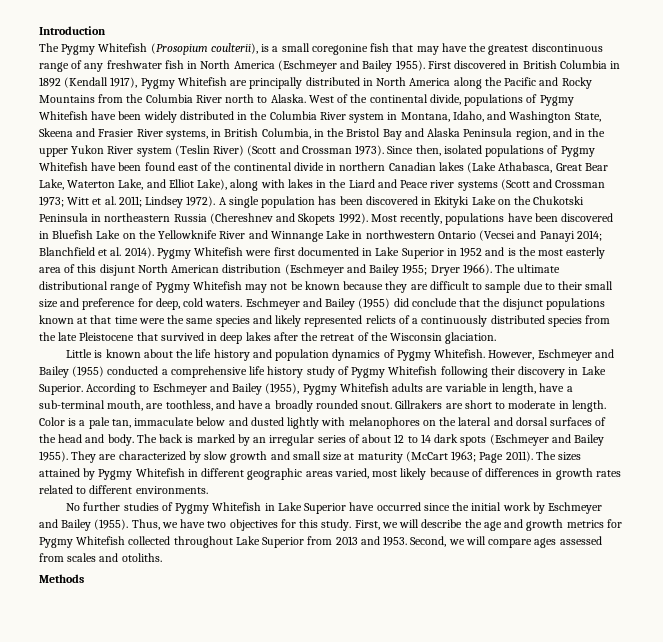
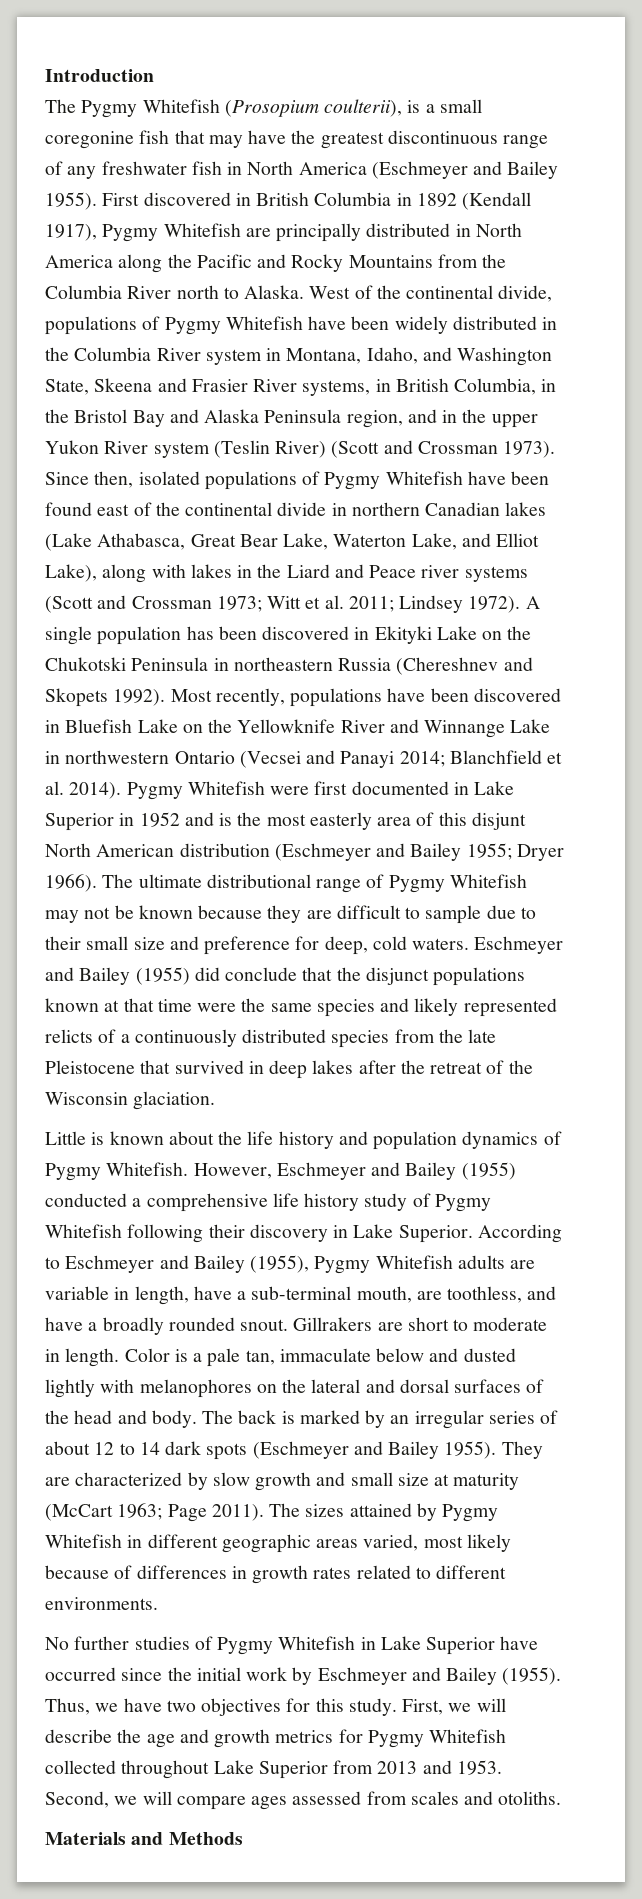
(162, 557) none -> [45,1832,164,1845] Materials and

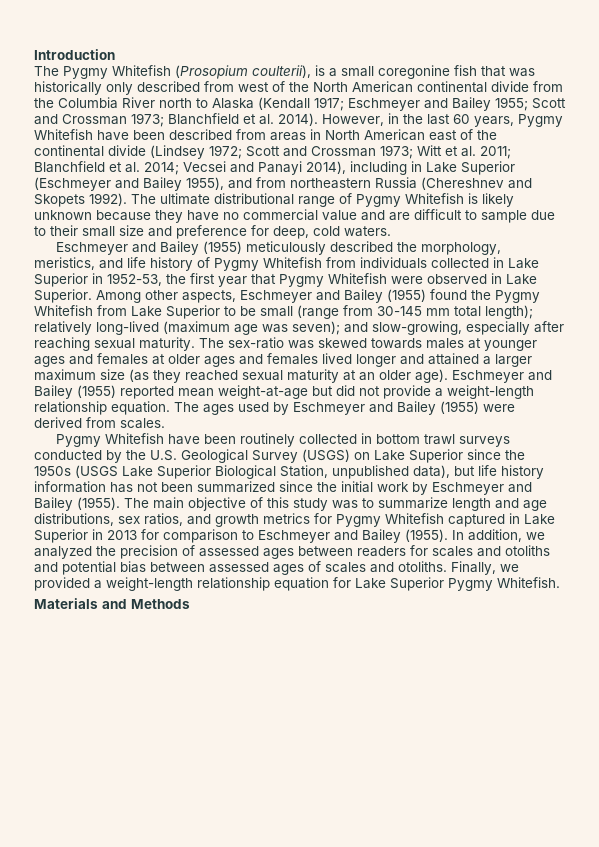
[208,130,549,149] [45,161,559,179] [45,192,532,210] [45,223,522,242] [45,254,433,273] may have the greatest discontinuous range of any freshwater fish in North America (Eschmeyer and Bailey 1955). First discovered in British Columbia in 1892 (Kendall 1917), Pygmy Whitefish are principally distributed in North America along the Pacific and Rocky Mountains -> [509,68,535,77] [34,81,529,95] was historically only described from west of the North American continental divide
[244,285,553,302] [45,316,558,335] [45,347,553,366] [45,378,557,396] [45,409,538,428] [45,440,556,458] [45,471,550,490] [45,502,92,516] Alaska. West of the continental divide, populations of Pygmy Whitefish have been widely distributed in the Columbia River system in Montana, Idaho, and Washington State, Skeena and Frasier River systems, in British Columbia, in the Bristol Bay and Alaska Peninsula region, and in the upper Yukon River system (Teslin River) (Scott and Crossman 1973). Since then, isolated populations of Pygmy Whitefish have been found -> [212,97,566,111] [34,113,563,127] [34,129,425,141] Alaska (Kendall 1917; Eschmeyer and Bailey 1955; Scott and Crossman 1973; Blanchfield et al. 2014). However, in the last 60 years, Pygmy Whitefish have been described from areas in North American
[331,502,547,516] [45,533,540,551] [45,564,528,583] [45,596,93,613] in northern Canadian lakes (Lake Athabasca, Great Bear Lake, Waterton Lake, and Elliot Lake), along with lakes in the Liard and Peace river systems (Scott -> [150,145,280,159] (Lindsey 1972; Scott
[399,595,540,613] [45,626,532,645] [45,657,229,671] Lindsey 1972). A single population has been discovered in Ekityki Lake on the Chukotski Peninsula in -> [34,161,515,175] [34,177,286,191] Blanchfield et al. 2014; Vecsei and Panayi 2014), including in Lake Superior (Eschmeyer and Bailey 1955), and from
[170,688,561,707] [45,719,551,738] [45,750,563,768] [45,781,515,800] [45,812,526,831] [45,843,564,861] [45,874,97,892] Most recently, populations have been discovered in Bluefish Lake on the Yellowknife River and Winnange Lake in northwestern Ontario (Vecsei and Panayi 2014; Blanchfield et al. 2014). Pygmy Whitefish were first documented in Lake Superior in 1952 and is the most easterly area of this disjunt North American distribution (Eschmeyer and Bailey 1955; Dryer 1966). -> (127, 199) none
[45,905,302,923] may not be known because they -> [468,193,514,207] [34,209,385,223] is likely unknown because they have no commercial value and
[474,936,564,954] [45,967,526,986] [45,998,557,1017] [45,1029,497,1048] [45,1060,533,1079] [45,1091,216,1110] [45,1131,562,1150] [45,1162,516,1181] [45,1193,491,1212] [45,1224,562,1243] [45,1255,536,1274] [45,1286,557,1305] [45,1317,548,1335] [45,1348,516,1367] [45,1379,545,1398] [45,1410,559,1429] [45,1441,543,1460] [45,1472,520,1491] [45,1503,499,1522] [45,1534,511,1553] [45,1565,507,1584] [45,1597,158,1610] [45,1636,539,1655] [45,1667,116,1681] Eschmeyer and Bailey (1955) did conclude that the disjunct populations known at that time were the same species and likely represented relicts of a continuously distributed species from the late Pleistocene that survived in deep lakes after the retreat of the Wisconsin glaciation. // Little is known about the life history and population dynamics of Pygmy Whitefish. However, Eschmeyer and Bailey (1955) conducted a comprehensive life history study of Pygmy Whitefish following their discovery in Lake Superior. According to Eschmeyer and Bailey (1955), Pygmy Whitefish adults are variable in length, have a sub-terminal mouth, are toothless, and have a broadly rounded snout. Gillrakers are short to moderate in length. Color is a pale tan, immaculate below and dusted lightly with melanophores on the lateral and dorsal surfaces of the head and body. The back is marked by an irregular series of about 12 to 14 dark spots (Eschmeyer and Bailey 1955). They are characterized by slow growth and small size at maturity (McCart 1963; Page 2011). The sizes attained by Pygmy Whitefish in different geographic areas varied, most likely because of differences in growth rates related to different environments. // No further studies of Pygmy Whitefish in Lake Superior have occurred -> [55,241,501,255] [34,257,539,271] [34,273,537,287] [34,289,540,303] [34,305,533,319] [34,321,564,335] [34,337,537,351] [34,353,532,367] [34,369,552,383] [34,385,534,399] [34,401,515,415] [34,417,165,429] [55,433,510,447] [34,449,525,463] [34,465,544,479] [34,481,275,493] // Eschmeyer and Bailey (1955) meticulously described the morphology, meristics, and life history of Pygmy Whitefish from individuals collected in Lake Superior in 1952-53, the first year that Pygmy Whitefish were observed in Lake Superior. Among other aspects, Eschmeyer and Bailey (1955) found the Pygmy Whitefish from Lake Superior to be small (range from 30-145 mm total length); relatively long-lived (maximum age was seven); and slow-growing, especially after reaching sexual maturity. The sex-ratio was skewed towards males at younger ages and females at older ages and females lived longer and attained a larger maximum size (as they reached sexual maturity at an older age). Eschmeyer and Bailey (1955) reported mean weight-at-age but did not provide a weight-length relationship equation. The ages used by Eschmeyer and Bailey (1955) were derived from scales. // Pygmy Whitefish have been routinely collected in bottom trawl surveys conducted by the U.S. Geological Survey (USGS) on Lake Superior since the 1950s (USGS Lake Superior Biological Station, unpublished data), but life history information has not been summarized
[45,1698,506,1716] [45,1729,175,1748] Thus, we have two objectives for this study. First, we will describe the age -> [124,497,547,511] [34,513,183,526] The main objective of this study was to summarize length and age distributions, sex ratios,
[45,1760,502,1779] [45,1791,562,1810] collected throughout Lake Superior from 2013 and 1953. Second, we will compare ages assessed from scales and otoliths. -> [448,513,555,527] [34,529,545,543] [34,545,550,559] [34,561,519,575] [34,577,560,591] captured in Lake Superior in 2013 for comparison to Eschmeyer and Bailey (1955). In addition, we analyzed the precision of assessed ages between readers for scales and otoliths and potential bias between assessed ages of scales and otoliths. Finally, we provided a weight-length relationship equation for Lake Superior Pygmy Whitefish.

